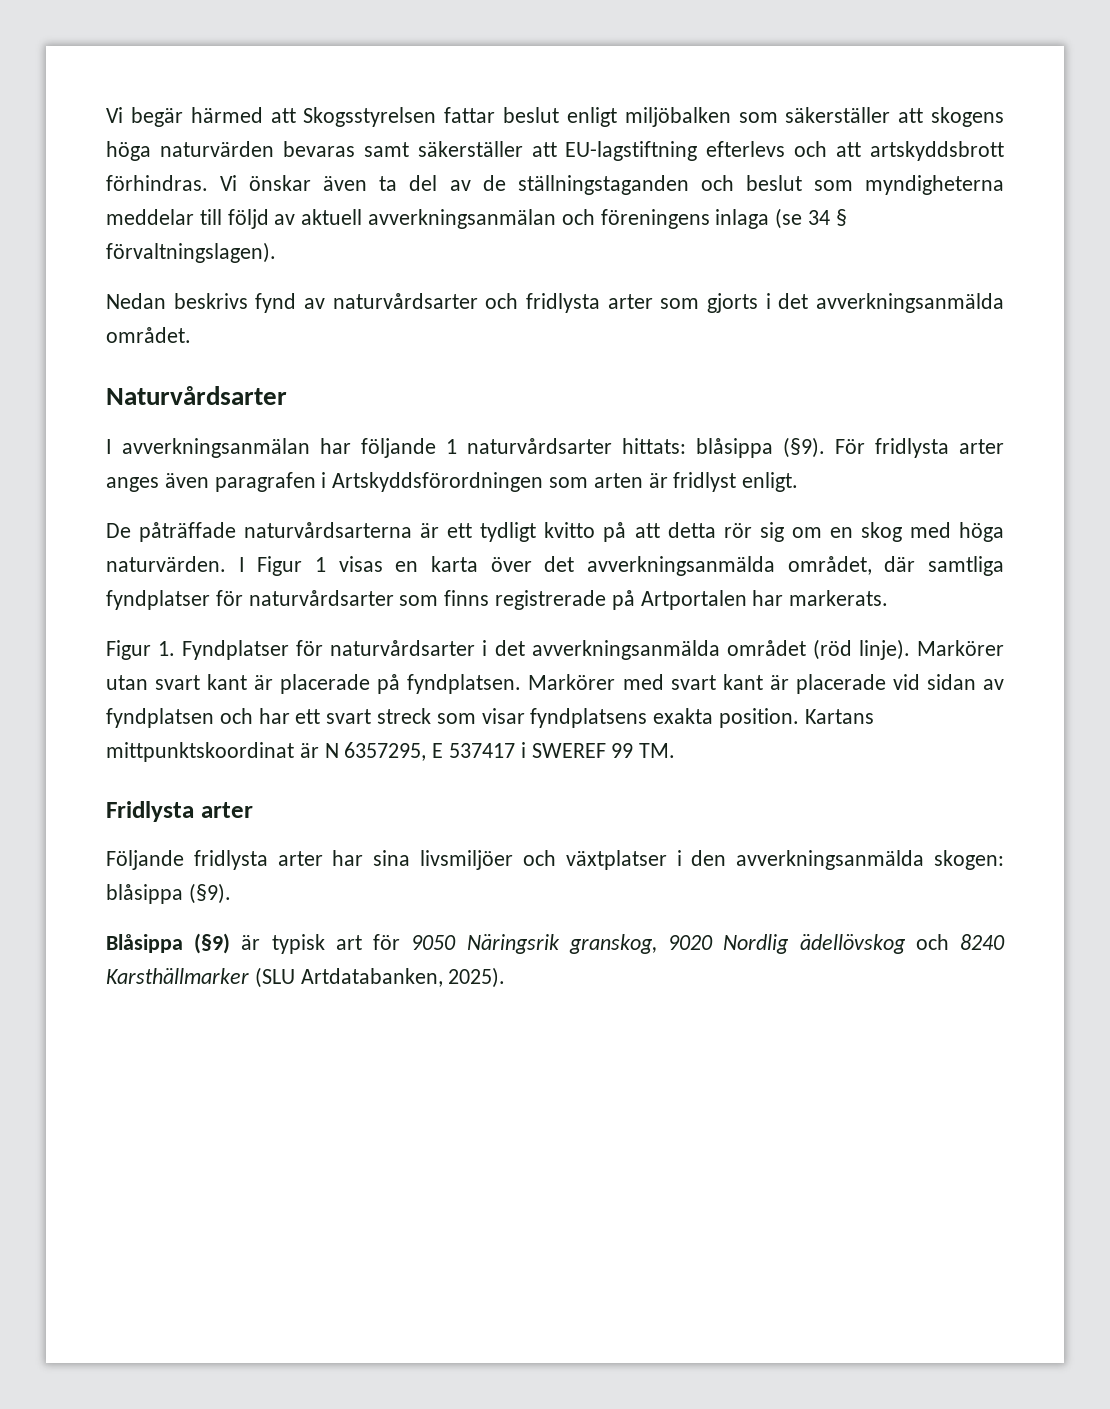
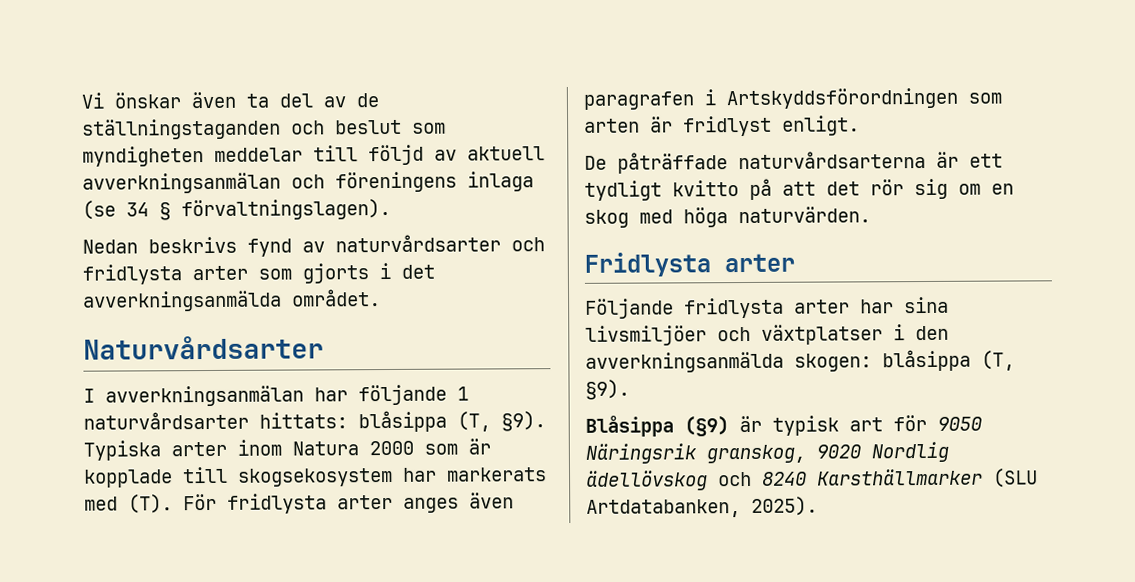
[106,107,1004,127] [106,141,1004,161] [106,175,238,191] Vi begär härmed att Skogsstyrelsen fattar beslut enligt miljöbalken som säkerställer att skogens höga naturvärden bevaras samt säkerställer att EU-lagstiftning efterlevs och att artskyddsbrott förhindras. Vi -> [81,92,104,109] Vi
[865,175,1004,195] myndigheterna -> [82,146,204,167] myndigheten
[783,437,825,458] (§9). -> [457,411,546,432] [83,438,491,461] [83,466,547,488] [84,494,173,514] (T, §9). Typiska arter inom Natura 2000 som är kopplade till skogsekosystem har markerats med (T).
[667,522,716,538] detta -> [826,181,860,196] det
[238,556,1004,576] [106,590,889,610] [106,639,1004,660] [106,674,1005,694] [106,708,874,728] [106,742,676,762] I Figur 1 visas en karta över det avverkningsanmälda området, där samtliga fyndplatser för naturvårdsarter som finns registrerade på Artportalen har markerats. // Figur 1. Fyndplatser för naturvårdsarter i det avverkningsanmälda området (röd linje). Markörer utan svart kant är placerade på fyndplatsen. Markörer med svart kant är placerade vid sidan av fyndplatsen och har ett svart streck som visar fyndplatsens exakta position. Kartans mittpunktskoordinat är N 6357295, E 537417 i SWEREF 99 TM. -> (871, 215) none
[188,883,231,904] (§9). -> [981,350,1015,371] [585,379,630,400] (T, §9).

